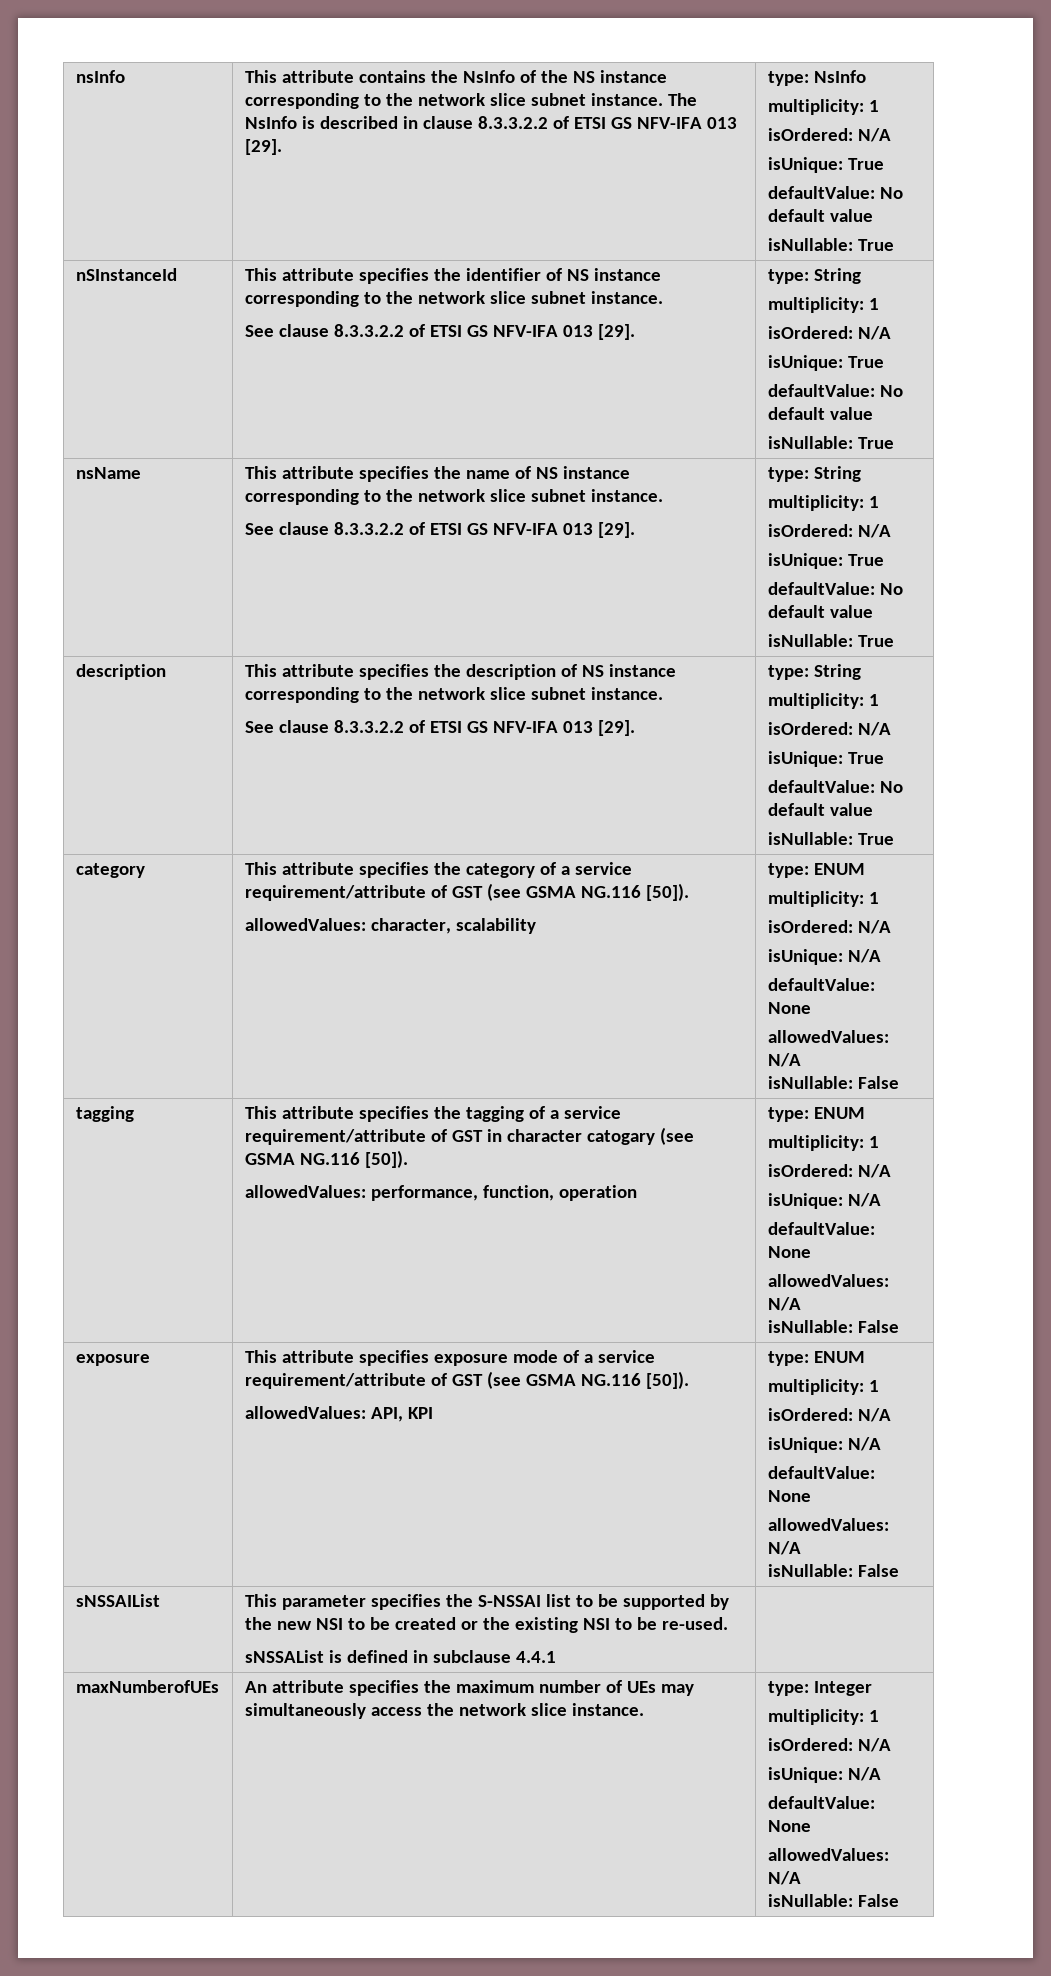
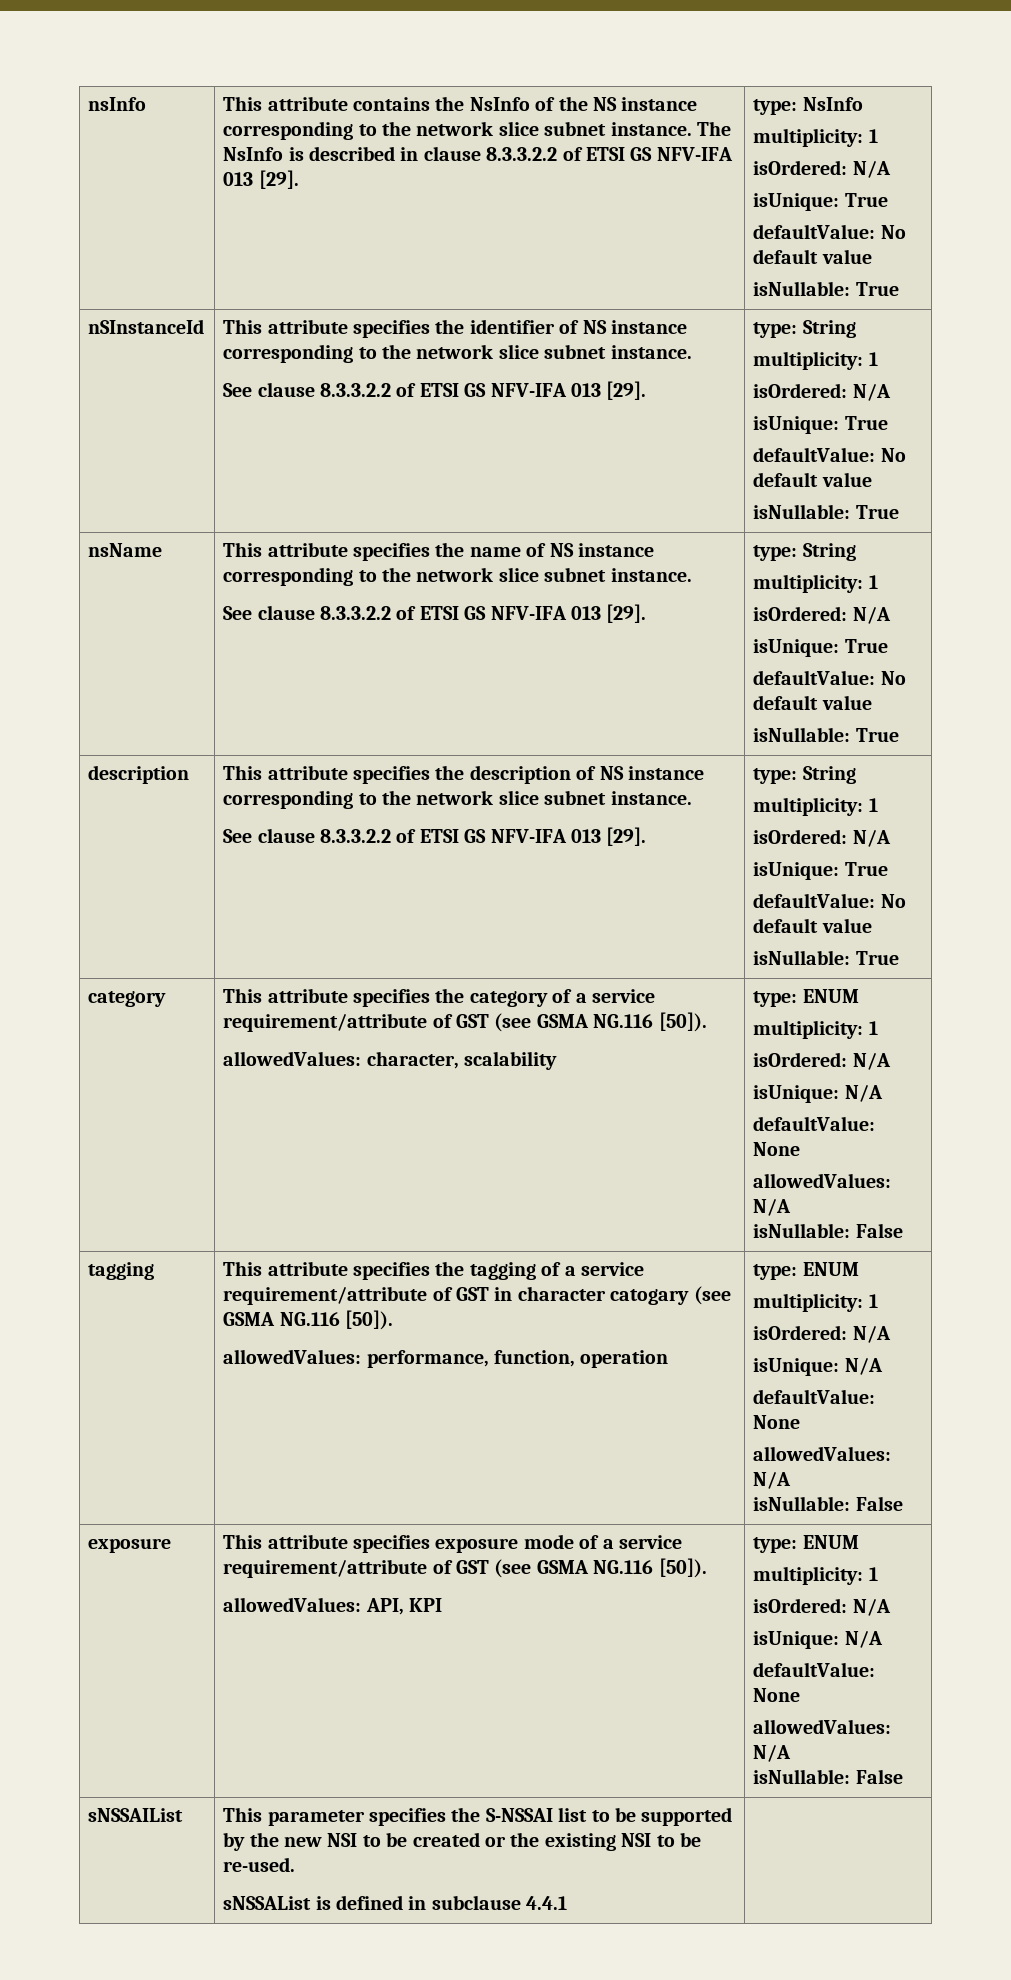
[75,1680,219,1693] [244,1680,694,1696] [244,1703,644,1719] [767,1681,872,1696] [767,1709,879,1725] [767,1738,891,1752] [767,1767,881,1783] [767,1796,875,1809] [767,1820,811,1832] [767,1848,889,1861] [767,1871,801,1885] [767,1894,899,1907] // maxNumberofUEs | An attribute specifies the maximum number of UEs may simultaneously access the network slice instance. | type: Integer // multiplicity: 1 // isOrdered: N/A // isUnique: N/A // defaultValue: None // allowedValues: N/A // isNullable: False -> (568, 1903) none

